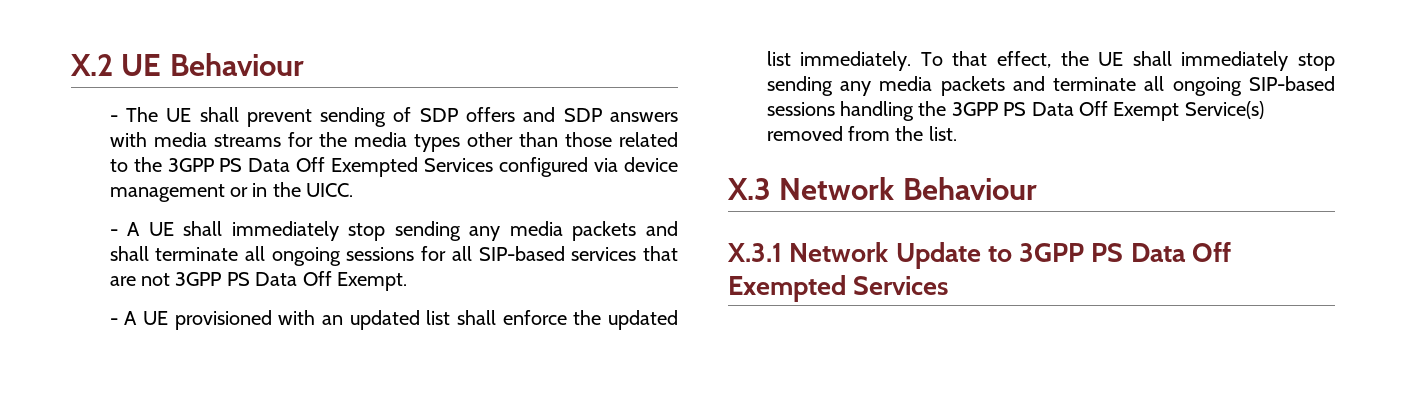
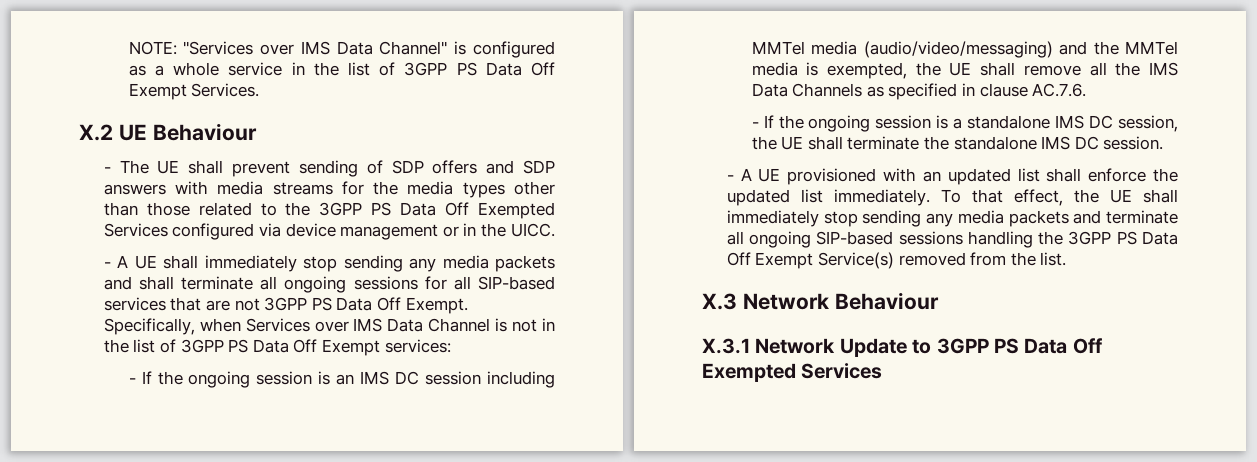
(70, 65) none -> [128,41,555,58] [128,62,555,76] [128,83,260,100] NOTE: "Services over IMS Data Channel" is configured as a whole service in the list of 3GPP PS Data Off Exempt Services. //
(408, 281) none -> [103,318,555,335] [103,339,451,356] [128,371,555,388] [751,41,1178,58] [751,62,1178,79] [751,83,1087,100] [751,115,1178,132] [751,136,1164,150] Specifically, when Services over IMS Data Channel is not in the list of 3GPP PS Data Off Exempt services: // - If the ongoing session is an IMS DC session including MMTel media (audio/video/messaging) and the MMTel media is exempted, the UE shall remove all the IMS Data Channels as specified in clause AC.7.6. // - If the ongoing session is a standalone IMS DC session, the UE shall terminate the standalone IMS DC session.

